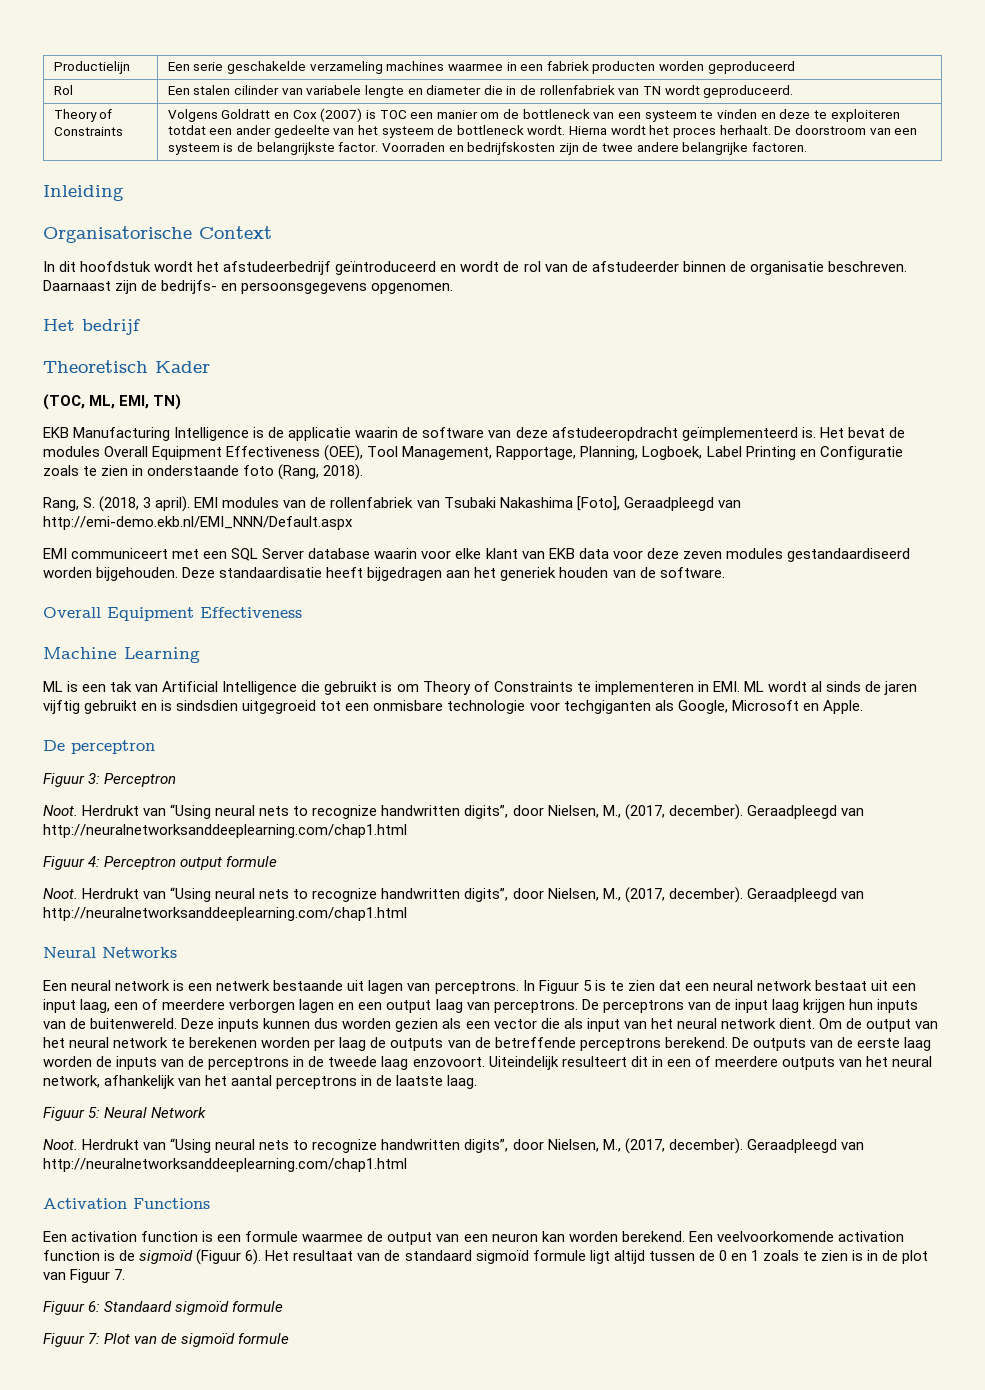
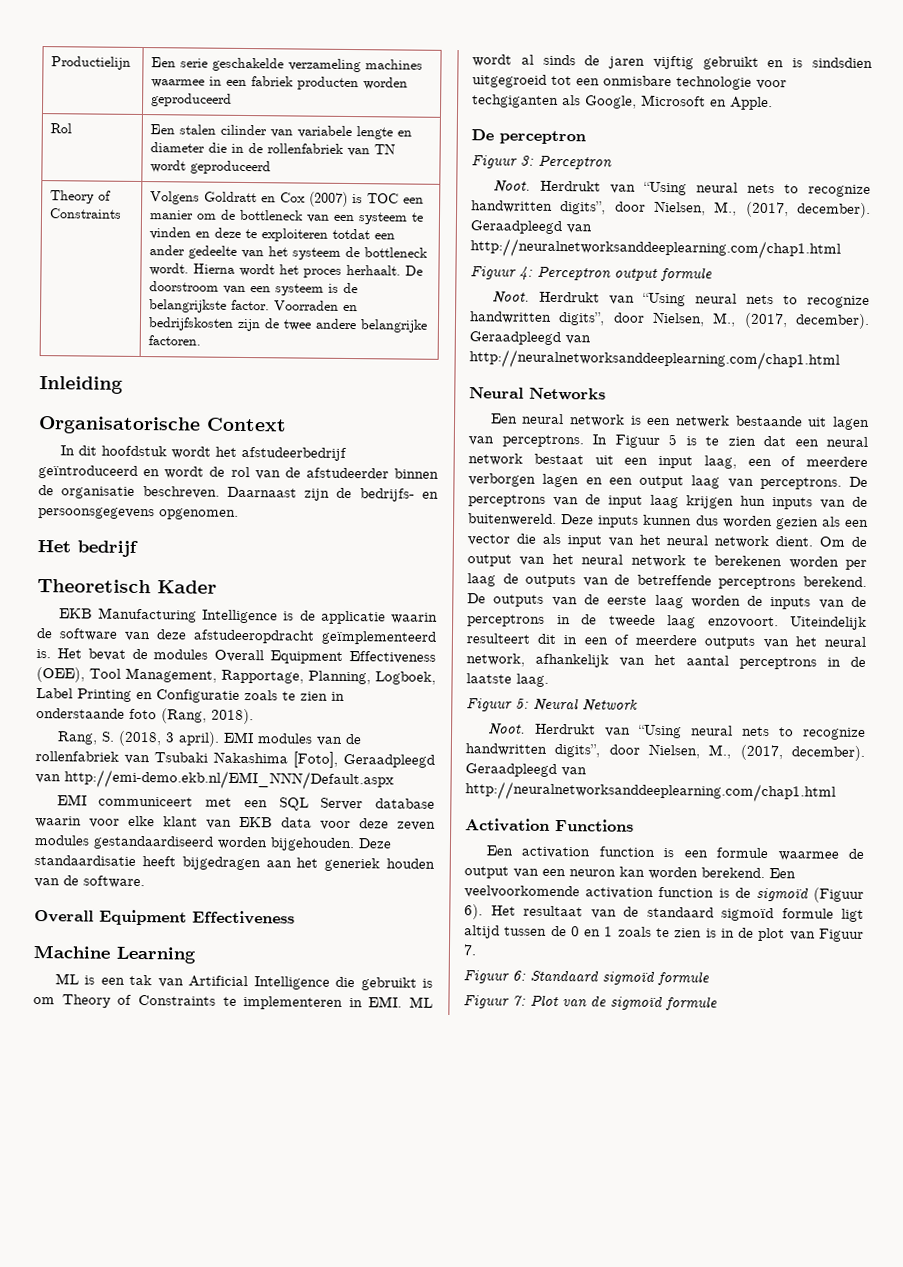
[703,85,794,98] geproduceerd. -> [190,160,272,175] geproduceerd
[43,394,182,410] // (TOC, ML, EMI, TN) -> (217, 587) none

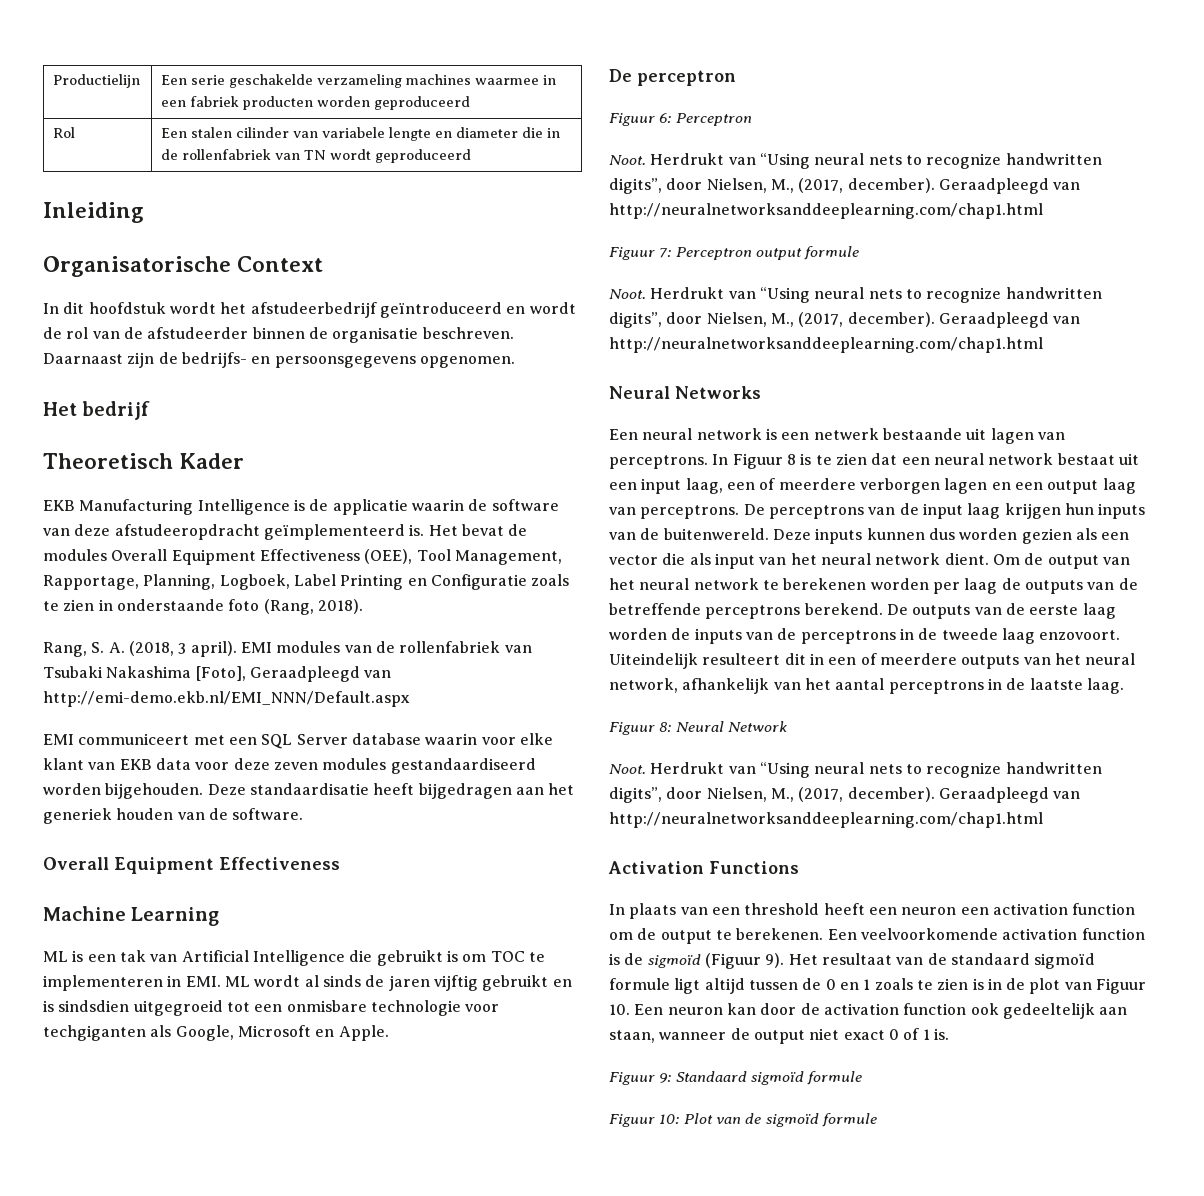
[50,190,112,204] [49,208,123,219] [150,191,425,207] [149,209,425,225] [149,227,396,242] [149,245,429,260] [149,263,424,278] [149,281,359,296] [149,299,359,313] [148,317,429,333] [148,335,202,346] // Theory of Constraints | Volgens Goldratt en Cox (2007) is TOC een manier om de bottleneck van een systeem te vinden en deze te exploiteren totdat een ander gedeelte van het systeem de bottleneck wordt. Hierna wordt het proces herhaalt. De doorstroom van een systeem is de belangrijkste factor. Voorraden en bedrijfskosten zijn de twee andere belangrijke factoren. -> (472, 156) none
(115, 736) none -> [108,642,125,653] A.
[61,994,216,1008] Theory of Constraints -> [490,951,525,962] TOC
[520,155,534,166] 3: -> [659,113,672,123] 6:
[519,266,533,280] 4: -> [659,248,672,258] 7:
[668,434,677,446] 5 -> [786,454,796,465] 8
[515,698,529,709] 5: -> [659,722,672,732] 8:
[485,845,864,861] [464,866,765,880] Een activation function is een formule waarmee de output van een neuron kan worden berekend. -> [609,903,1136,919] [609,928,824,944] In plaats van een threshold heeft een neuron een activation function om de output te berekenen.
[464,904,483,920] 6). -> [765,953,785,968] 9).
[463,944,477,956] [463,969,526,984] 7. // Figuur 6: -> [609,1003,1128,1019] [609,1028,949,1044] [609,1072,672,1085] 10. Een neuron kan door de activation function ook gedeeltelijk aan staan, wanneer de output niet exact 0 of 1 is. // Figuur 9:
[512,995,526,1006] 7: -> [659,1114,680,1124] 10:

